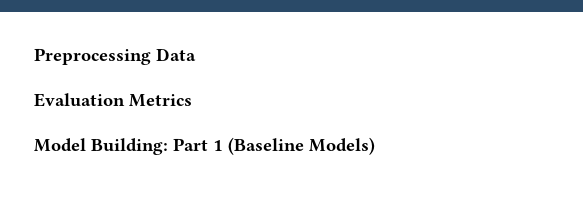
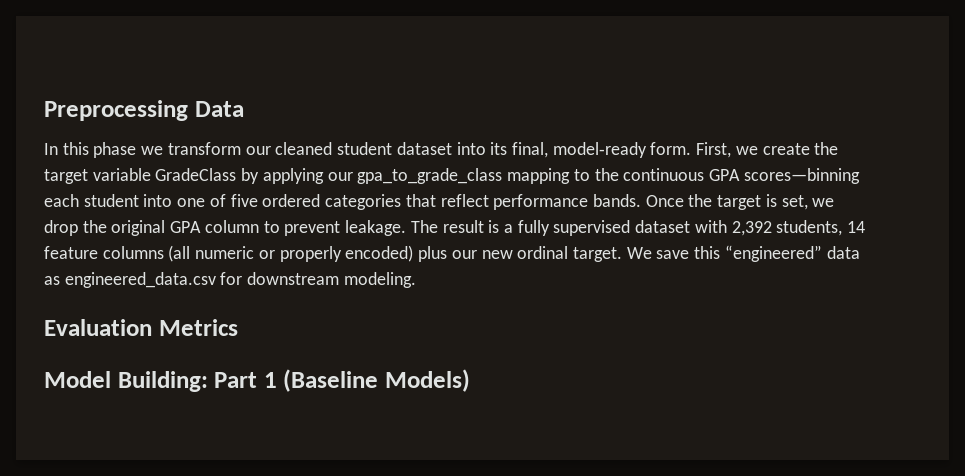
(196, 54) none -> [44,142,839,158] [44,168,860,184] [44,194,835,210] [44,220,866,236] [44,245,860,262] [44,272,416,288] // In this phase we transform our cleaned student dataset into its final, model‑ready form. First, we create the target variable GradeClass by applying our gpa_to_grade_class mapping to the continuous GPA scores—binning each student into one of five ordered categories that reflect performance bands. Once the target is set, we drop the original GPA column to prevent leakage. The result is a fully supervised dataset with 2,392 students, 14 feature columns (all numeric or properly encoded) plus our new ordinal target. We save this “engineered” data as engineered_data.csv for downstream modeling.

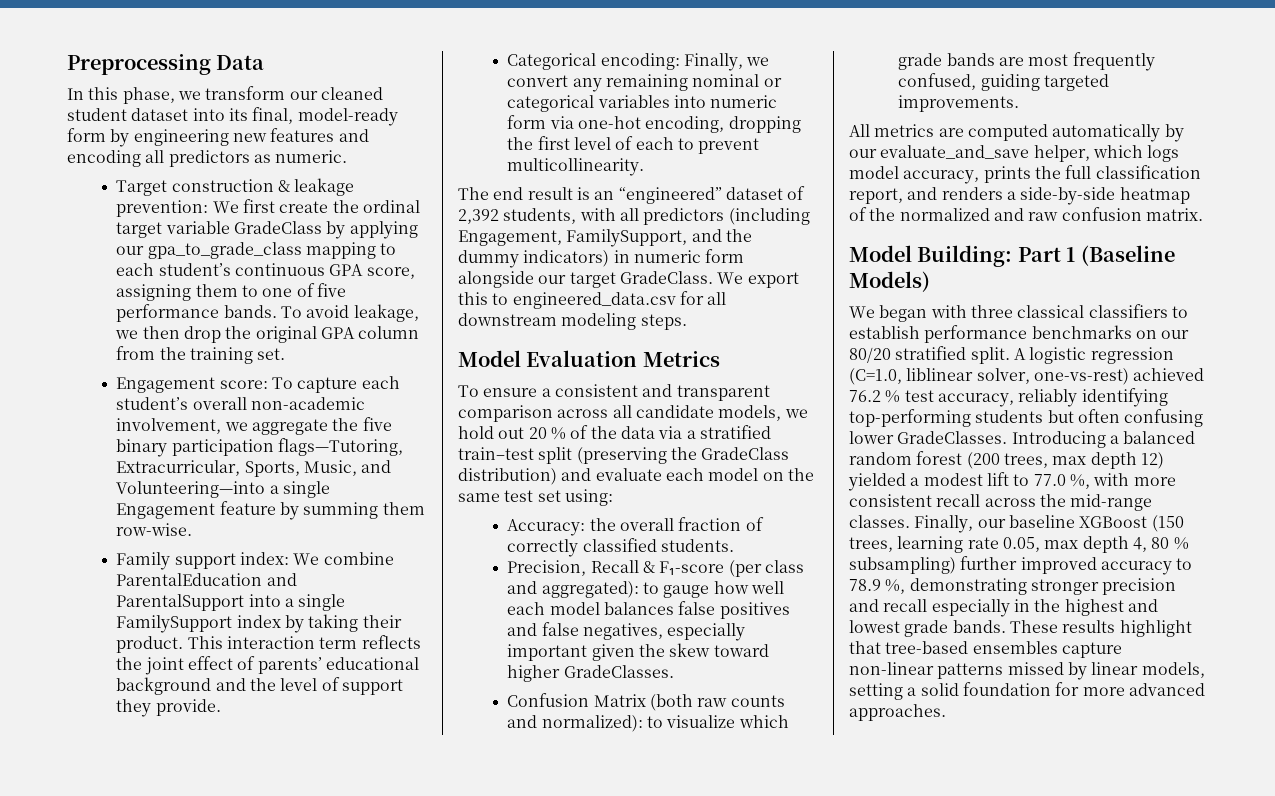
[93,142,137,158] phase -> [122,87,175,104] phase,
[650,142,758,158] form. First, we -> [67,128,369,147] [67,150,348,167] [116,178,355,196] [116,199,276,217] form by engineering new features and encoding all predictors as numeric. // Target construction & leakage prevention: We first
(839, 148) none -> [363,200,421,213] ordinal
[594,168,860,184] [44,194,835,210] the continuous GPA scores—binning each student into one of five ordered categories that reflect performance bands. Once the target is set, we -> [116,263,415,279] [116,283,347,301] [116,304,419,322] [115,326,180,339] each student’s continuous GPA score, assigning them to one of five performance bands. To avoid leakage, we then
[263,220,866,236] [44,245,860,262] [44,272,416,288] [44,319,238,336] to prevent leakage. The result is a fully supervised dataset with 2,392 students, 14 feature columns (all numeric or properly encoded) plus our new ordinal target. We save this “engineered” data as engineered_data.csv for downstream modeling. // Evaluation Metrics -> [116,346,286,364] [116,376,400,393] [116,397,366,410] [116,417,392,435] [116,438,404,457] [116,460,392,477] [116,481,331,498] [116,501,425,520] [116,523,193,536] [116,552,394,570] [116,573,297,586] [116,594,346,611] [116,614,402,633] [116,635,421,653] [116,656,420,675] [116,677,404,695] [116,699,221,717] [507,53,770,71] [507,74,782,92] [507,95,778,112] [507,115,801,133] [507,136,760,154] [507,158,645,176] [458,186,806,204] [458,208,810,225] [458,229,752,247] [458,249,745,268] [458,271,799,288] [458,291,727,309] [458,313,687,330] [458,350,720,367] [458,384,770,401] [458,405,808,422] [458,425,771,440] [458,447,790,464] [458,468,814,485] [458,489,613,506] [507,517,764,536] [507,538,735,557] [507,560,805,577] [507,581,785,598] [507,601,790,619] [507,622,746,641] [507,643,769,661] [507,665,674,682] [507,693,785,711] [507,715,789,732] [898,52,1155,71] [898,73,1110,91] [898,95,1020,112] [849,124,1184,142] [849,145,1180,162] [849,165,1201,184] [849,187,1190,205] [849,207,1203,221] from the training set. // Engagement score: To capture each student’s overall non‑academic involvement, we aggregate the five binary participation flags—Tutoring, Extracurricular, Sports, Music, and Volunteering—into a single Engagement feature by summing them row‑wise. // Family support index: We combine ParentalEducation and ParentalSupport into a single FamilySupport index by taking their product. This interaction term reflects the joint effect of parents’ educational background and the level of support they provide. // Categorical encoding: Finally, we convert any remaining nominal or categorical variables into numeric form via one‑hot encoding, dropping the first level of each to prevent multicollinearity. // The end result is an “engineered” dataset of 2,392 students, with all predictors (including Engagement, FamilySupport, and the dummy indicators) in numeric form alongside our target GradeClass. We export this to engineered_data.csv for all downstream modeling steps. // Model Evaluation Metrics // To ensure a consistent and transparent comparison across all candidate models, we hold out 20 % of the data via a stratified train–test split (preserving the GradeClass distribution) and evaluate each model on the same test set using: // Accuracy: the overall fraction of correctly classified students. // Precision, Recall & F₁‑score (per class and aggregated): to gauge how well each model balances false positives and false negatives, especially important given the skew toward higher GradeClasses. // Confusion Matrix (both raw counts and normalized): to visualize which grade bands are most frequently confused, guiding targeted improvements. // All metrics are computed automatically by our evaluate_and_save helper, which logs model accuracy, prints the full classification report, and renders a side‑by‑side heatmap of the normalized and raw confusion matrix.
(471, 380) none -> [849,304,1188,322] [849,325,1190,343] [849,346,1174,364] [849,368,1205,385] [849,388,1168,407] [849,409,1204,427] [849,431,1196,448] [849,451,1164,469] [848,472,1176,491] [849,494,1153,511] [849,515,1184,533] [849,536,1189,553] [849,556,1193,575] [849,578,1177,595] [849,599,1158,617] [849,620,1192,637] [849,641,1122,658] [849,662,1205,680] [849,682,1205,700] [849,704,946,721] // We began with three classical classifiers to establish performance benchmarks on our 80/20 stratified split. A logistic regression (C=1.0, liblinear solver, one‑vs‑rest) achieved 76.2 % test accuracy, reliably identifying top‑performing students but often confusing lower GradeClasses. Introducing a balanced random forest (200 trees, max depth 12) yielded a modest lift to 77.0 %, with more consistent recall across the mid‑range classes. Finally, our baseline XGBoost (150 trees, learning rate 0.05, max depth 4, 80 % subsampling) further improved accuracy to 78.9 %, demonstrating stronger precision and recall especially in the highest and lowest grade bands. These results highlight that tree‑based ensembles capture non‑linear patterns missed by linear models, setting a solid foundation for more advanced approaches.

